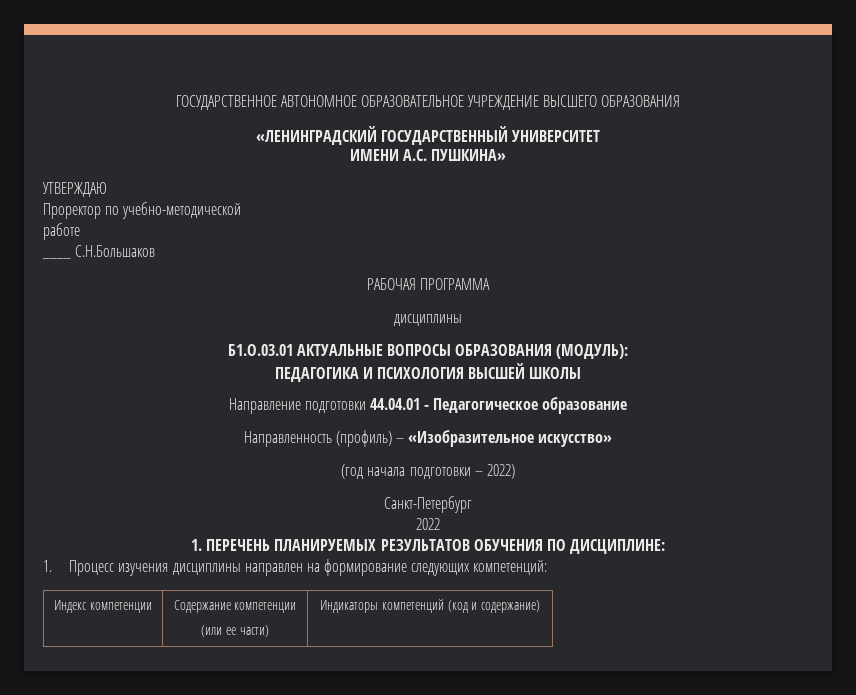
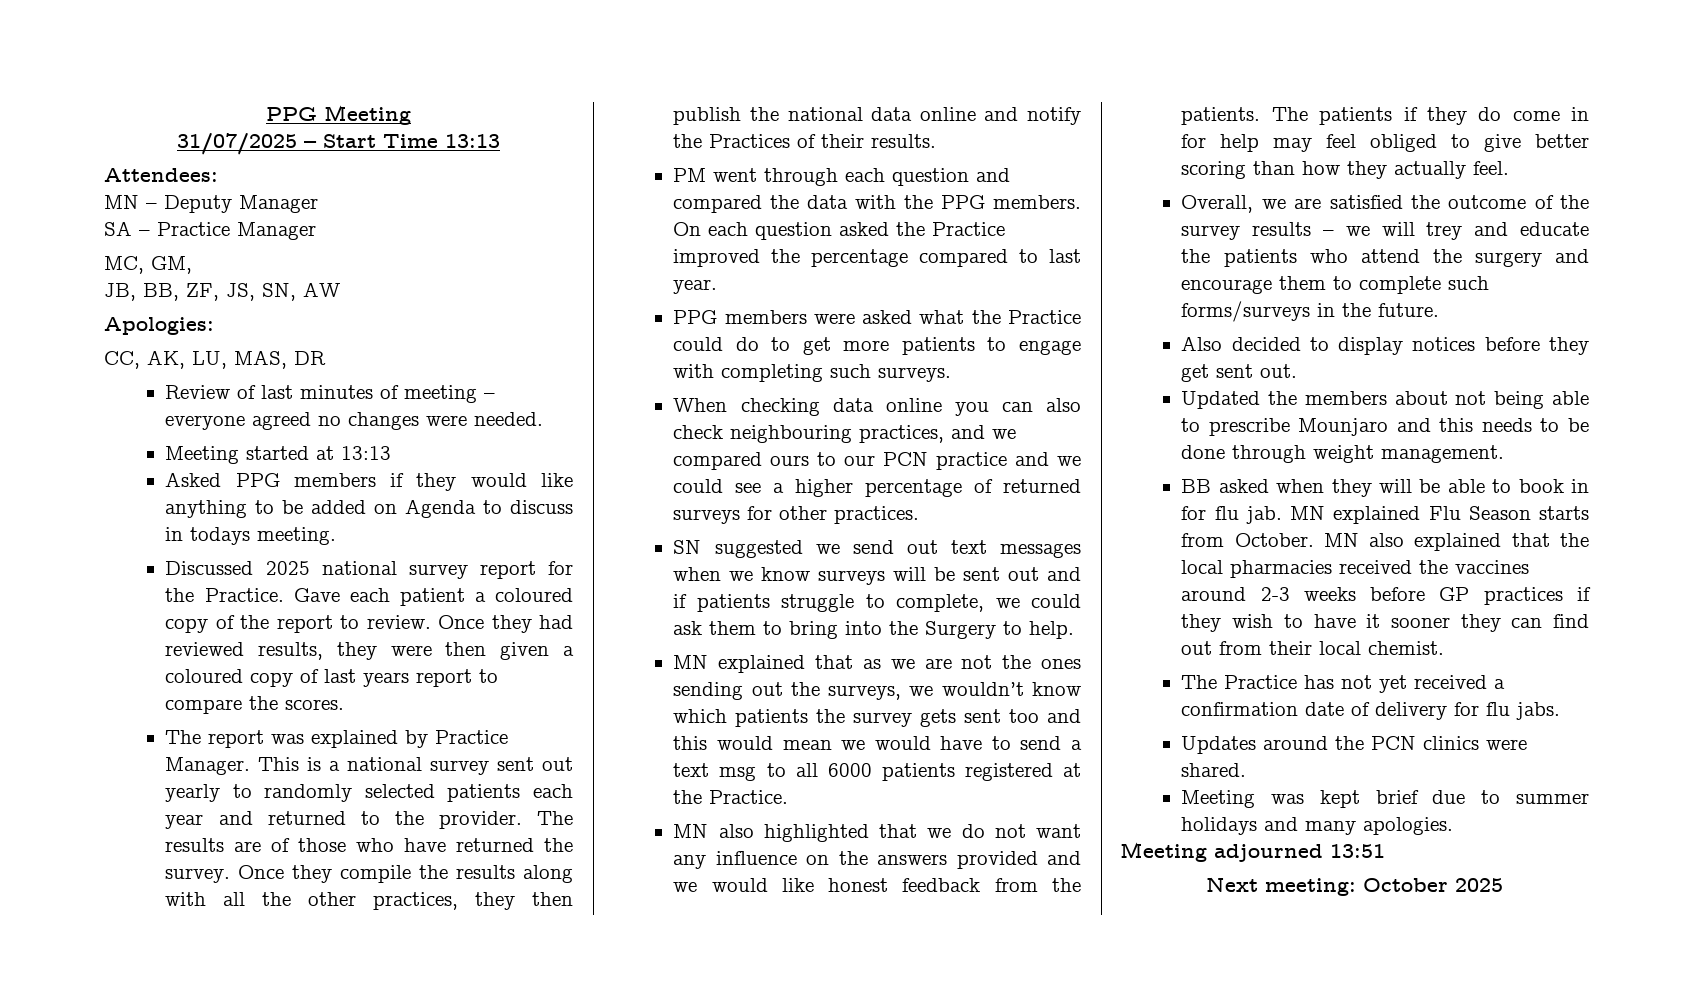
[175,95,681,110] [255,126,601,145] [349,149,507,161] [43,182,107,197] [43,202,242,219] [43,223,80,240] [42,257,71,259] [75,245,156,257] [366,278,491,290] [394,314,462,326] [227,344,629,359] [274,363,582,382] [228,397,628,414] [243,430,613,447] [341,464,515,479] [384,496,472,513] [416,518,440,530] [190,539,666,554] [43,559,548,576] [54,600,152,613] [173,600,297,613] [201,625,269,637] [319,599,541,613] ГОСУДАРСТВЕННОЕ АВТОНОМНОЕ ОБРАЗОВАТЕЛЬНОЕ УЧРЕЖДЕНИЕ ВЫСШЕГО ОБРАЗОВАНИЯ // «ЛЕНИНГРАДСКИЙ ГОСУДАРСТВЕННЫЙ УНИВЕРСИТЕТ // ИМЕНИ А.С. ПУШКИНА» // УТВЕРЖДАЮ // Проректор по учебно-методической // работе // ____ С.Н.Большаков // РАБОЧАЯ ПРОГРАММА // дисциплины // Б1.О.03.01 АКТУАЛЬНЫЕ ВОПРОСЫ ОБРАЗОВАНИЯ (МОДУЛЬ): // ПЕДАГОГИКА И ПСИХОЛОГИЯ ВЫСШЕЙ ШКОЛЫ // Направление подготовки 44.04.01 - Педагогическое образование // Направленность (профиль) – «Изобразительное искусство» // (год начала подготовки – 2022) // Санкт-Петербург // 2022 // 1. ПЕРЕЧЕНЬ ПЛАНИРУЕМЫХ РЕЗУЛЬТАТОВ ОБУЧЕНИЯ ПО ДИСЦИПЛИНЕ: // 1. Процесс изучения дисциплины направлен на формирование следующих компетенций: // Индекс компетенции | Содержание компетенции // (или ее части) | Индикаторы компетенций (код и содержание) -> [266,105,411,125] [177,133,500,155] [104,168,218,182] [104,195,318,213] [104,221,316,240] [104,256,192,274] [104,282,340,301] [104,317,214,335] [104,350,326,369] [165,385,496,403] [165,412,544,430] [165,446,392,464] [165,472,573,491] [165,499,573,518] [165,527,337,545] [165,561,573,579] [165,588,573,606] [165,615,573,633] [165,642,574,660] [165,669,499,687] [165,696,345,714] [165,730,509,748] [165,757,573,775] [165,784,573,802] [165,811,573,829] [165,838,573,852] [165,865,573,883] [165,892,573,910] [673,107,1081,125] [673,134,937,148] [673,168,1011,186] [673,195,1081,213] [673,222,1006,240] [673,249,1081,267] [673,279,718,294] [673,310,1081,324] [673,337,1081,355] [673,364,952,382] [673,398,1081,416] [673,425,1017,443] [673,452,1081,470] [673,479,1081,497] [673,506,920,524] [673,540,1081,558] [673,567,1081,585] [673,594,1081,612] [673,621,1075,639] [673,655,1081,673] [673,682,1081,700] [673,709,1081,727] [673,736,1082,750] [673,763,1081,781] [673,790,789,804] [673,824,1081,842] [673,851,1081,869] [673,878,1081,892] [1181,107,1589,125] [1181,134,1589,152] [1181,161,1510,179] [1181,195,1589,213] [1181,222,1589,240] [1181,249,1589,267] [1181,276,1490,294] [1181,301,1440,322] [1181,336,1589,355] [1181,364,1298,382] [1181,391,1589,409] [1181,418,1589,436] [1181,445,1505,463] [1181,479,1589,497] [1181,506,1589,524] [1181,533,1589,551] [1181,560,1530,578] [1181,587,1591,605] [1181,614,1589,632] [1181,641,1445,655] [1181,675,1506,693] [1181,702,1561,720] [1181,736,1528,754] [1181,763,1247,777] [1181,790,1589,808] [1181,817,1454,835] [1120,842,1385,862] [1206,877,1503,896] PPG Meeting // 31/07/2025 – Start Time 13:13 // Attendees: // MN – Deputy Manager // SA – Practice Manager // MC, GM, // JB, BB, ZF, JS, SN, AW // Apologies: // CC, AK, LU, MAS, DR // Review of last minutes of meeting – everyone agreed no changes were needed. // Meeting started at 13:13 // Asked PPG members if they would like anything to be added on Agenda to discuss in todays meeting. // Discussed 2025 national survey report for the Practice. Gave each patient a coloured copy of the report to review. Once they had reviewed results, they were then given a coloured copy of last years report to compare the scores. // The report was explained by Practice Manager. This is a national survey sent out yearly to randomly selected patients each year and returned to the provider. The results are of those who have returned the survey. Once they compile the results along with all the other practices, they then publish the national data online and notify the Practices of their results. // PM went through each question and compared the data with the PPG members. On each question asked the Practice improved the percentage compared to last year. // PPG members were asked what the Practice could do to get more patients to engage with completing such surveys. // When checking data online you can also check neighbouring practices, and we compared ours to our PCN practice and we could see a higher percentage of returned surveys for other practices. // SN suggested we send out text messages when we know surveys will be sent out and if patients struggle to complete, we could ask them to bring into the Surgery to help. // MN explained that as we are not the ones sending out the surveys, we wouldn’t know which patients the survey gets sent too and this would mean we would have to send a text msg to all 6000 patients registered at the Practice. // MN also highlighted that we do not want any influence on the answers provided and we would like honest feedback from the patients. The patients if they do come in for help may feel obliged to give better scoring than how they actually feel. // Overall, we are satisfied the outcome of the survey results – we will trey and educate the patients who attend the surgery and encourage them to complete such forms/surveys in the future. // Also decided to display notices before they get sent out. // Updated the members about not being able to prescribe Mounjaro and this needs to be done through weight management. // BB asked when they will be able to book in for flu jab. MN explained Flu Season starts from October. MN also explained that the local pharmacies received the vaccines around 2-3 weeks before GP practices if they wish to have it sooner they can find out from their local chemist. // The Practice has not yet received a confirmation date of delivery for flu jabs. // Updates around the PCN clinics were shared. // Meeting was kept brief due to summer holidays and many apologies. // Meeting adjourned 13:51 // Next meeting: October 2025

